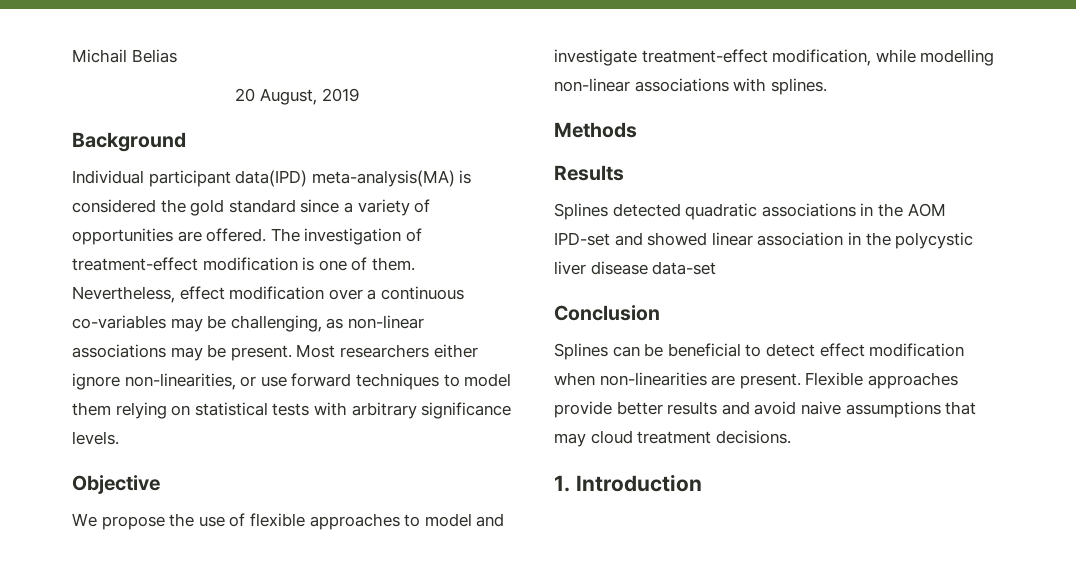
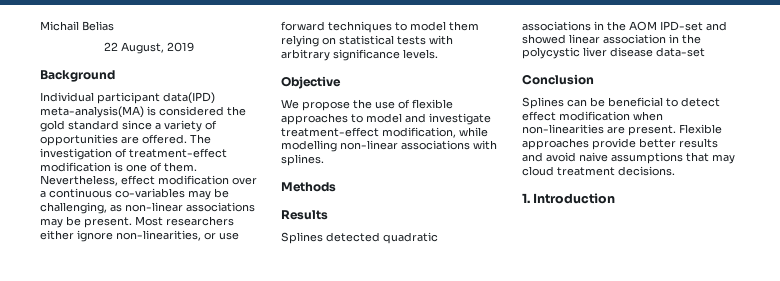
[235,88,256,102] 20 -> [104,42,118,51] 22

